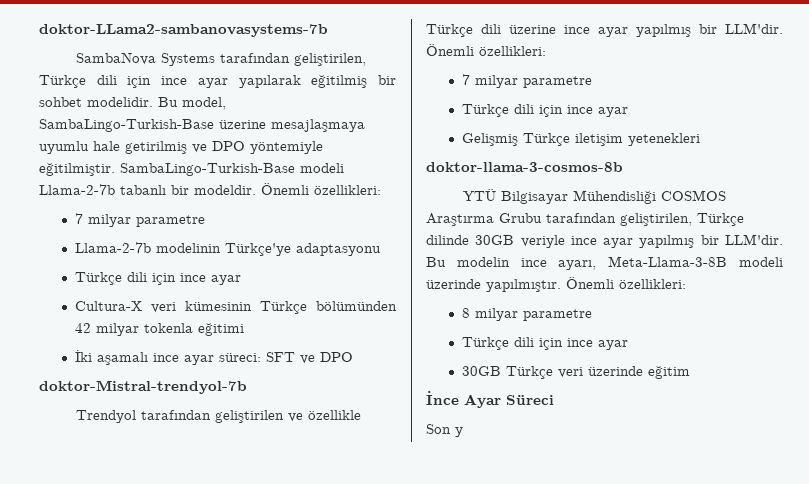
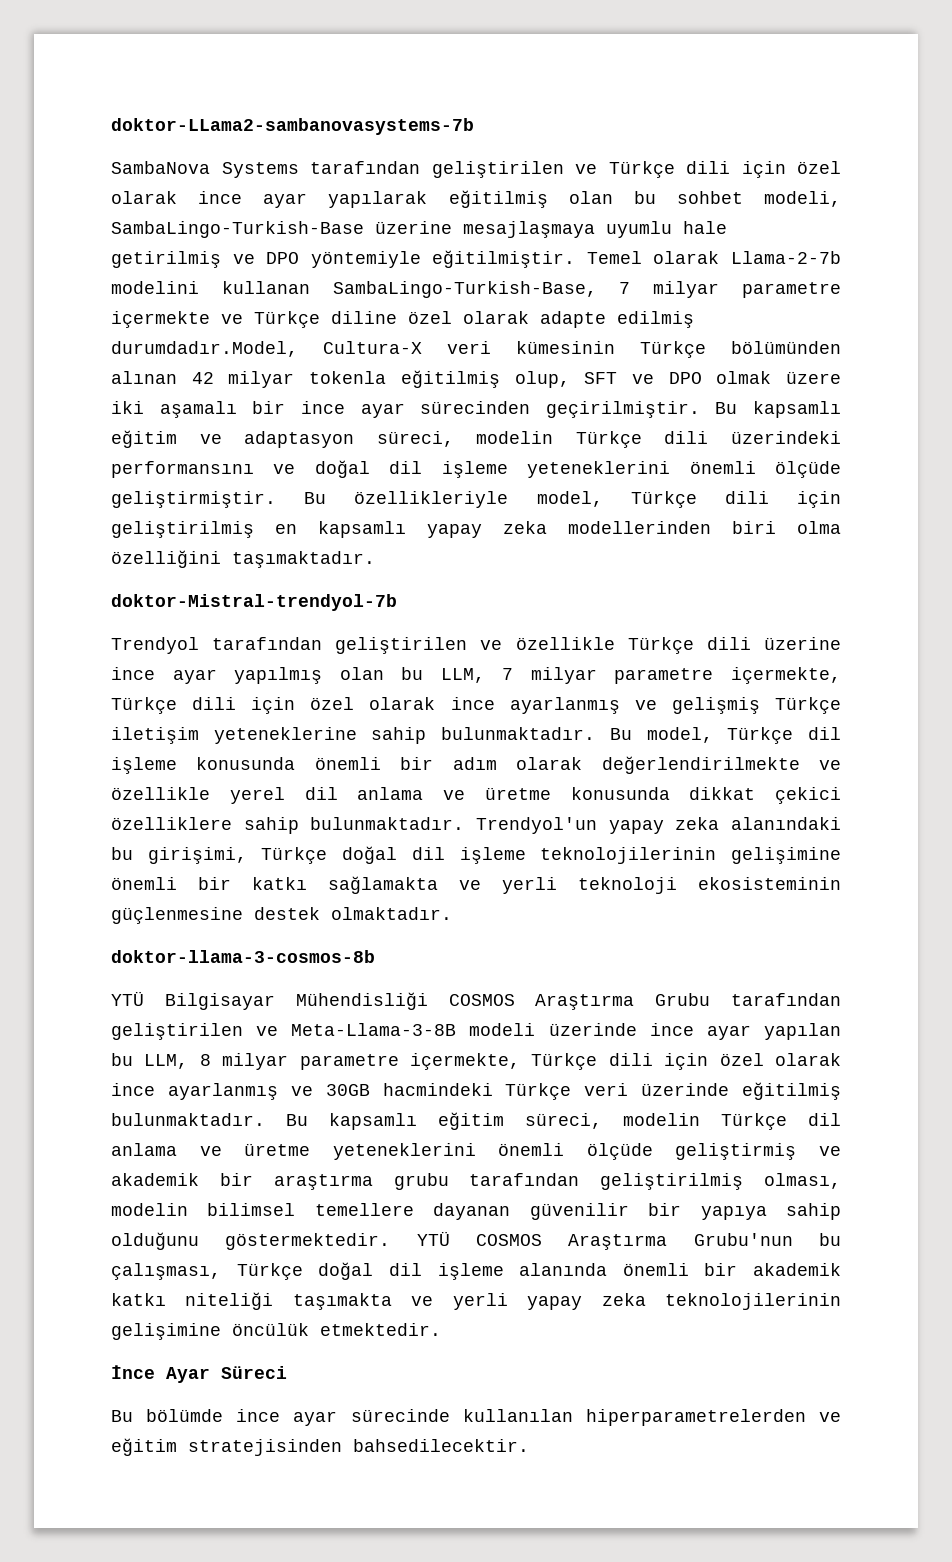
[293,53,366,66] [39,75,152,88] geliştirilen, Türkçe dili için -> [431,161,841,178] [111,191,177,204] geliştirilen ve Türkçe dili için özel olarak
[378,75,397,85] [39,97,226,110] bir sohbet modelidir. Bu model, -> [568,191,841,207] olan bu sohbet modeli,
[120,163,344,176] [39,183,381,195] [74,213,205,227] [74,242,381,256] [74,272,241,285] SambaLingo-Turkish-Base modeli Llama-2-7b tabanlı bir modeldir. Önemli özellikleri: // 7 milyar parametre // Llama-2-7b modelinin Türkçe'ye adaptasyonu // Türkçe dili için ince ayar // -> [586,251,841,264] [111,281,841,298] [111,311,694,328] [111,341,298,357] Temel olarak Llama-2-7b modelini kullanan SambaLingo-Turkish-Base, 7 milyar parametre içermekte ve Türkçe diline özel olarak adapte edilmiş durumdadır.Model,
(398, 306) none -> [111,371,177,384] alınan
[197,323,244,336] [74,350,353,365] eğitimi // İki aşamalı ince ayar süreci: SFT ve DPO -> [400,370,842,388] [111,401,841,418] [111,430,841,448] [111,460,842,478] [111,491,841,508] [111,521,841,538] [111,550,375,568] eğitilmiş olup, SFT ve DPO olmak üzere iki aşamalı bir ince ayar sürecinden geçirilmiştir. Bu kapsamlı eğitim ve adaptasyon süreci, modelin Türkçe dili üzerindeki performansını ve doğal dil işleme yeteneklerini önemli ölçüde geliştirmiştir. Bu özellikleriyle model, Türkçe dili için geliştirilmiş en kapsamlı yapay zeka modellerinden biri olma özelliğini taşımaktadır.
[699,23,783,34] [426,44,546,56] [461,74,592,88] [461,104,628,117] [461,133,700,146] bir LLM'dir. Önemli özellikleri: // 7 milyar parametre // Türkçe dili için ince ayar // Gelişmiş Türkçe iletişim yetenekleri -> [339,667,841,684] [111,697,841,714] [111,727,841,744] [111,756,842,774] [111,787,841,804] [111,817,841,834] [111,846,841,864] [111,876,841,894] [111,907,452,924] olan bu LLM, 7 milyar parametre içermekte, Türkçe dili için özel olarak ince ayarlanmış ve gelişmiş Türkçe iletişim yeteneklerine sahip bulunmaktadır. Bu model, Türkçe dil işleme konusunda önemli bir adım olarak değerlendirilmekte ve özellikle yerel dil anlama ve üretme konusunda dikkat çekici özelliklere sahip bulunmaktadır. Trendyol'un yapay zeka alanındaki bu girişimi, Türkçe doğal dil işleme teknolojilerinin gelişimine önemli bir katkı sağlamakta ve yerli teknoloji ekosisteminin güçlenmesine destek olmaktadır.
[620,213,744,226] [426,234,783,248] [426,256,783,270] [426,277,686,292] geliştirilen, Türkçe dilinde 30GB veriyle ince ayar yapılmış bir LLM'dir. Bu modelin ince ayarı, Meta-Llama-3-8B modeli üzerinde yapılmıştır. Önemli özellikleri: // -> [111,1023,841,1040] [111,1053,189,1069] geliştirilen ve Meta-Llama-3-8B modeli üzerinde ince ayar yapılan bu LLM,
[461,337,628,350] [461,366,690,379] [426,391,554,408] [426,424,463,437] // Türkçe dili için ince ayar // 30GB Türkçe veri üzerinde eğitim // İnce Ayar Süreci // Son y -> [410,1053,841,1070] [111,1082,841,1100] [111,1112,841,1130] [111,1143,841,1160] [111,1173,841,1190] [111,1203,842,1220] [111,1231,841,1250] [111,1262,841,1280] [111,1292,842,1310] [111,1323,441,1340] [111,1365,287,1383] [111,1409,841,1426] [111,1438,529,1456] içermekte, Türkçe dili için özel olarak ince ayarlanmış ve 30GB hacmindeki Türkçe veri üzerinde eğitilmiş bulunmaktadır. Bu kapsamlı eğitim süreci, modelin Türkçe dil anlama ve üretme yeteneklerini önemli ölçüde geliştirmiş ve akademik bir araştırma grubu tarafından geliştirilmiş olması, modelin bilimsel temellere dayanan güvenilir bir yapıya sahip olduğunu göstermektedir. YTÜ COSMOS Araştırma Grubu'nun bu çalışması, Türkçe doğal dil işleme alanında önemli bir akademik katkı niteliği taşımakta ve yerli yapay zeka teknolojilerinin gelişimine öncülük etmektedir. // İnce Ayar Süreci // Bu bölümde ince ayar sürecinde kullanılan hiperparametrelerden ve eğitim stratejisinden bahsedilecektir.

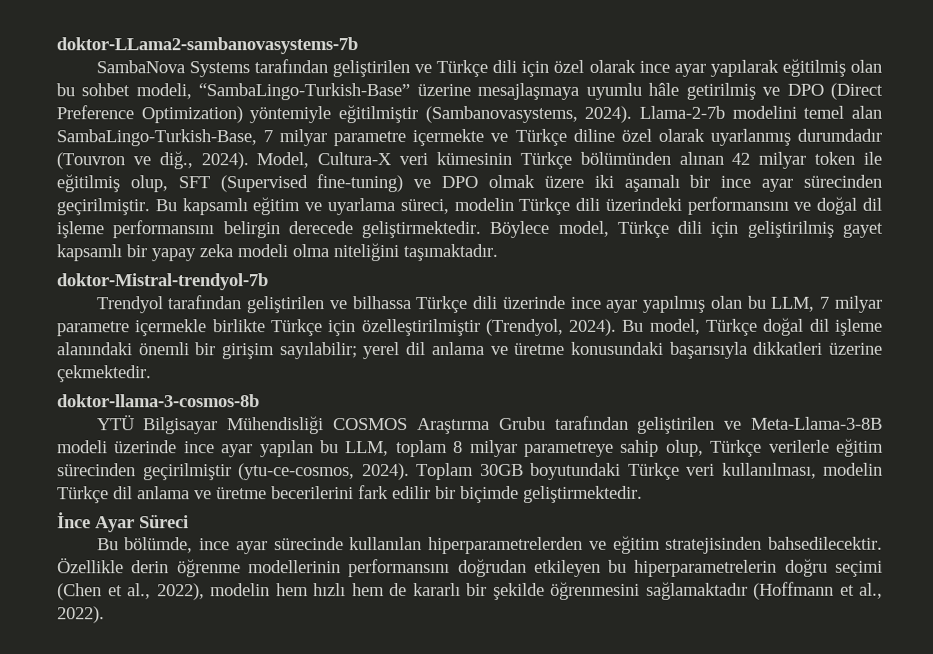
[111,221,364,238] SambaLingo-Turkish-Base -> [198,83,411,101] “SambaLingo-Turkish-Base”
[683,221,727,234] hale -> [648,82,680,96] hâle
[310,250,841,268] [111,281,310,294] yöntemiyle eğitilmiştir. Temel olarak Llama-2-7b modelini kullanan -> [830,82,884,100] [56,105,882,124] (Direct Preference Optimization) yöntemiyle eğitilmiştir (Sambanovasystems, 2024). Llama-2-7b modelini temel alan
[540,311,694,328] [111,341,298,357] adapte edilmiş durumdadır.Model, -> [709,128,882,146] [56,151,310,170] uyarlanmış durumdadır (Touvron ve diğ., 2024). Model,
[309,371,387,384] tokenla -> [814,151,883,165] token ile
(618, 378) none -> [219,174,404,193] (Supervised fine-tuning)
[244,431,355,448] adaptasyon -> [326,198,395,216] uyarlama
[527,461,842,478] [111,491,509,508] yeteneklerini önemli ölçüde geliştirmiştir. Bu özellikleriyle -> [112,220,550,239] performansını belirgin derecede geliştirmektedir. Böylece
[275,521,841,538] [111,550,221,568] en kapsamlı yapay zeka modellerinden biri olma özelliğini -> [841,222,883,238] [56,243,399,262] gayet kapsamlı bir yapay zeka modeli olma niteliğini
[515,637,841,654] özellikle Türkçe dili üzerine -> [351,295,565,314] bilhassa Türkçe dili üzerinde
[730,667,841,684] [111,697,841,714] [111,727,596,744] içermekte, Türkçe dili için özel olarak ince ayarlanmış ve gelişmiş Türkçe iletişim yeteneklerine sahip bulunmaktadır. -> [134,318,618,337] içermekle birlikte Türkçe için özelleştirilmiştir (Trendyol, 2024).
[807,727,841,740] [111,756,842,774] [111,787,210,800] dil işleme konusunda önemli bir adım olarak değerlendirilmekte ve özellikle -> [762,317,883,336] [57,342,358,360] doğal dil işleme alanındaki önemli bir girişim sayılabilir;
[570,787,841,804] [111,817,841,834] [111,846,841,864] [111,876,841,894] [111,907,452,924] konusunda dikkat çekici özelliklere sahip bulunmaktadır. Trendyol'un yapay zeka alanındaki bu girişimi, Türkçe doğal dil işleme teknolojilerinin gelişimine önemli bir katkı sağlamakta ve yerli teknoloji ekosisteminin güçlenmesine destek olmaktadır. -> [570,341,883,359] [57,365,152,383] konusundaki başarısıyla dikkatleri üzerine çekmektedir.
(189, 1061) none -> [395,440,448,458] toplam
[299,1053,841,1070] [111,1082,841,1100] [111,1112,602,1130] parametre içermekte, Türkçe dili için özel olarak ince ayarlanmış ve 30GB hacmindeki Türkçe veri üzerinde eğitilmiş bulunmaktadır. Bu kapsamlı eğitim süreci, -> [523,438,884,457] [57,462,817,481] parametreye sahip olup, Türkçe verilerle eğitim sürecinden geçirilmiştir (ytu-ce-cosmos, 2024). Toplam 30GB boyutundaki Türkçe veri kullanılması,
[332,1143,841,1160] [111,1173,841,1190] [111,1203,842,1220] [111,1231,841,1250] [111,1262,841,1280] [111,1292,842,1310] [111,1323,441,1340] yeteneklerini önemli ölçüde geliştirmiş ve akademik bir araştırma grubu tarafından geliştirilmiş olması, modelin bilimsel temellere dayanan güvenilir bir yapıya sahip olduğunu göstermektedir. YTÜ COSMOS Araştırma Grubu'nun bu çalışması, Türkçe doğal dil işleme alanında önemli bir akademik katkı niteliği taşımakta ve yerli yapay zeka teknolojilerinin gelişimine öncülük etmektedir. -> [271,485,643,504] becerilerini fark edilir bir biçimde geliştirmektedir.
[146,1409,224,1422] bölümde -> [124,537,194,554] bölümde,
(529, 1445) none -> [57,558,883,578] [57,581,883,601] [57,606,105,624] Özellikle derin öğrenme modellerinin performansını doğrudan etkileyen bu hiperparametrelerin doğru seçimi (Chen et al., 2022), modelin hem hızlı hem de kararlı bir şekilde öğrenmesini sağlamaktadır (Hoffmann et al., 2022).

